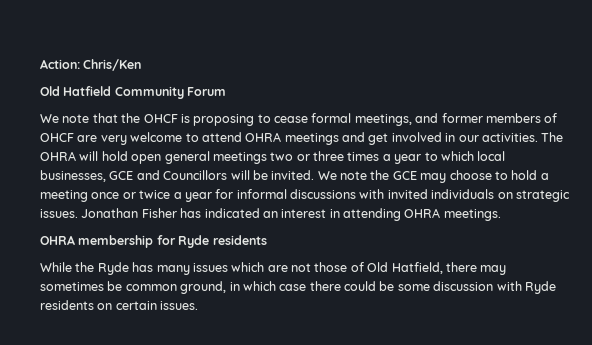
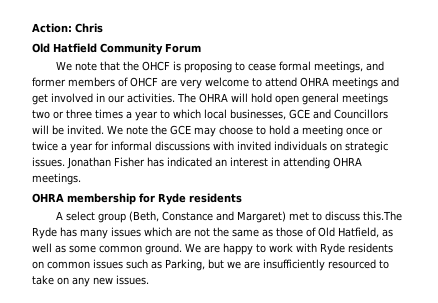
[83,59,142,71] Chris/Ken -> [75,23,103,33] Chris
[40,262,95,272] While the -> [55,211,402,223] A select group (Beth, Constance and Margaret) met to discuss this.The
(311, 267) none -> [213,227,273,237] the same as
[445,262,507,275] [40,281,556,294] [40,300,157,310] there may sometimes be common ground, in which case there could be some discussion with Ryde residents on certain -> [382,229,393,237] [32,243,393,255] [32,259,389,271] [32,275,113,287] as well as some common ground. We are happy to work with Ryde residents on common issues such as Parking, but we are insufficiently resourced to take on any new

